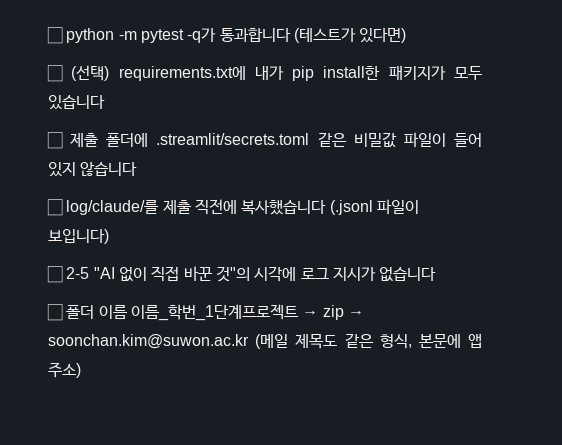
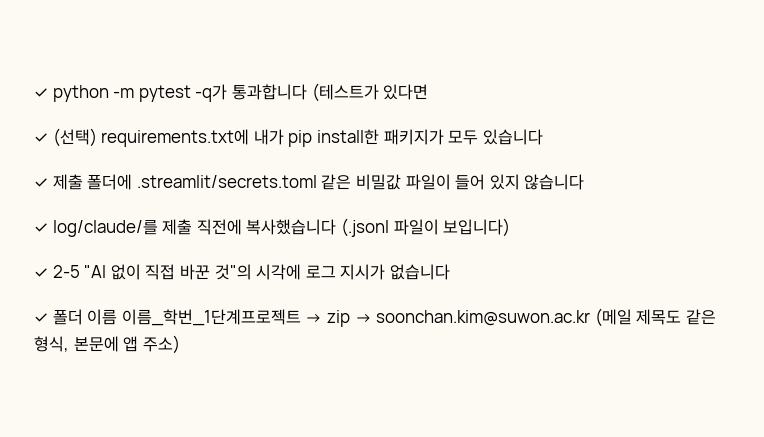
[47,27,63,44] ☐ -> [34,88,48,98] ✓
[359,28,407,43] [47,65,63,82] 있다면) // ☐ -> [383,84,429,100] [34,133,48,143] 있다면 // ✓
[47,132,63,149] ☐ -> [34,178,48,188] ✓
[47,199,63,216] ☐ -> [34,223,48,233] ✓
[47,266,63,283] ☐ -> [34,268,48,278] ✓
[47,304,63,321] ☐ -> [34,313,48,323] ✓

